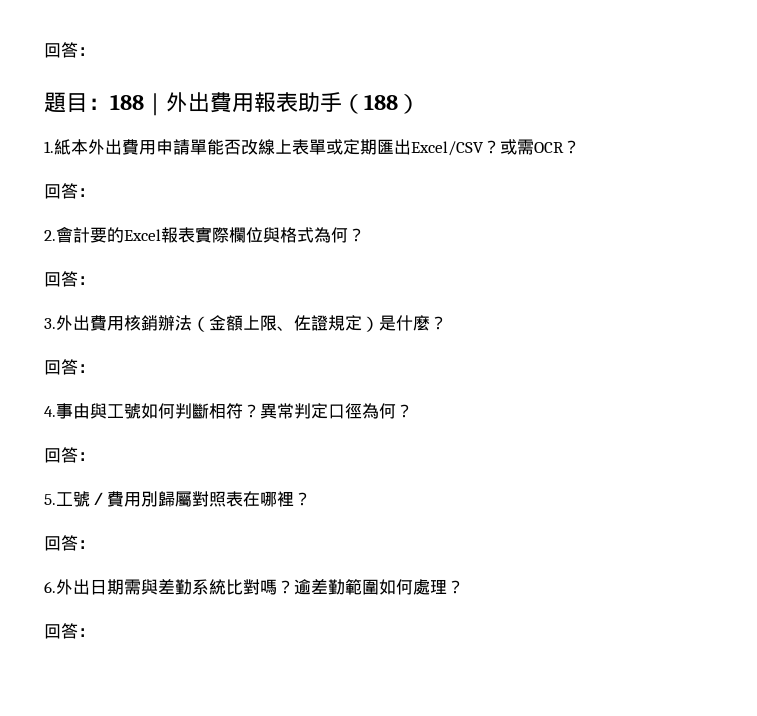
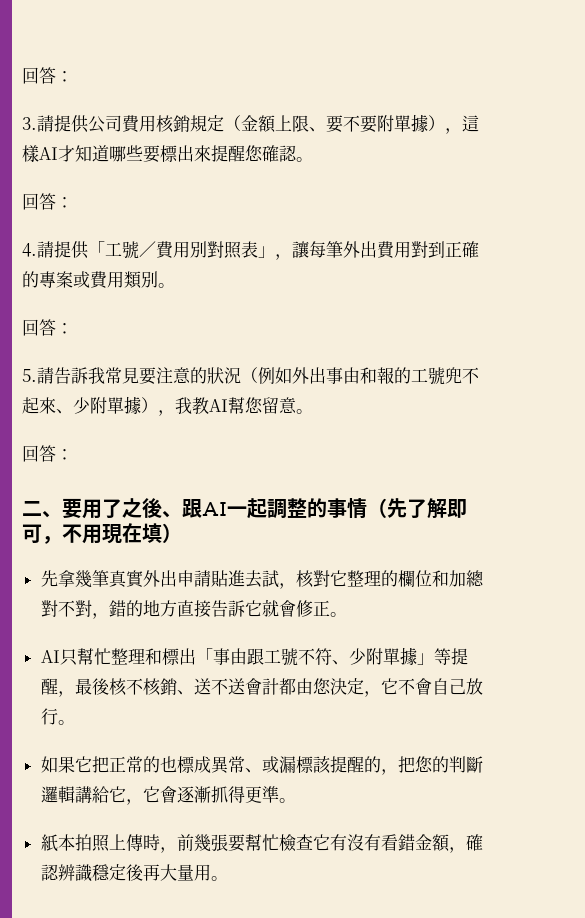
[44,42,95,58] [44,92,420,116] [44,139,580,156] [44,183,95,199] [44,226,365,243] [44,271,95,287] 回答： // 題目：188｜外出費用報表助手（188） // 1.紙本外出費用申請單能否改線上表單或定期匯出Excel/CSV？或需OCR？ // 回答： // 2.會計要的Excel報表實際欄位與格式為何？ // 回答： -> [22,67,73,84] 回答：
[56,315,90,331] 外出 -> [37,115,122,133] 請提供公司
[158,315,192,331] 辦法 -> [190,115,224,132] 規定
[294,315,447,332] [44,359,95,375] [44,403,413,419] [44,447,95,463] [44,491,311,507] [44,535,95,551] [44,579,464,595] [44,623,95,639] 佐證規定）是什麼？ // 回答： // 4.事由與工號如何判斷相符？異常判定口徑為何？ // 回答： // 5.工號／費用別歸屬對照表在哪裡？ // 回答： // 6.外出日期需與差勤系統比對嗎？逾差勤範圍如何處理？ // 回答： -> [326,114,479,134] [22,145,313,163] [22,193,73,210] [22,241,479,260] [22,271,175,289] [22,319,73,336] [22,367,479,385] [22,396,313,416] [22,445,73,462] [22,498,467,519] [22,523,182,544] [40,570,484,589] [40,599,347,619] [40,647,468,666] [40,678,483,697] [40,708,75,725] [40,756,483,775] [40,786,296,805] [40,834,483,853] [40,864,228,882] 要不要附單據），這樣AI才知道哪些要標出來提醒您確認。 // 回答： // 4.請提供「工號／費用別對照表」，讓每筆外出費用對到正確的專案或費用類別。 // 回答： // 5.請告訴我常見要注意的狀況（例如外出事由和報的工號兜不起來、少附單據），我教AI幫您留意。 // 回答： // 二、要用了之後、跟AI一起調整的事情（先了解即可，不用現在填） // 先拿幾筆真實外出申請貼進去試，核對它整理的欄位和加總對不對，錯的地方直接告訴它就會修正。 // AI只幫忙整理和標出「事由跟工號不符、少附單據」等提醒，最後核不核銷、送不送會計都由您決定，它不會自己放行。 // 如果它把正常的也標成異常、或漏標該提醒的，把您的判斷邏輯講給它，它會逐漸抓得更準。 // 紙本拍照上傳時，前幾張要幫忙檢查它有沒有看錯金額，確認辨識穩定後再大量用。

